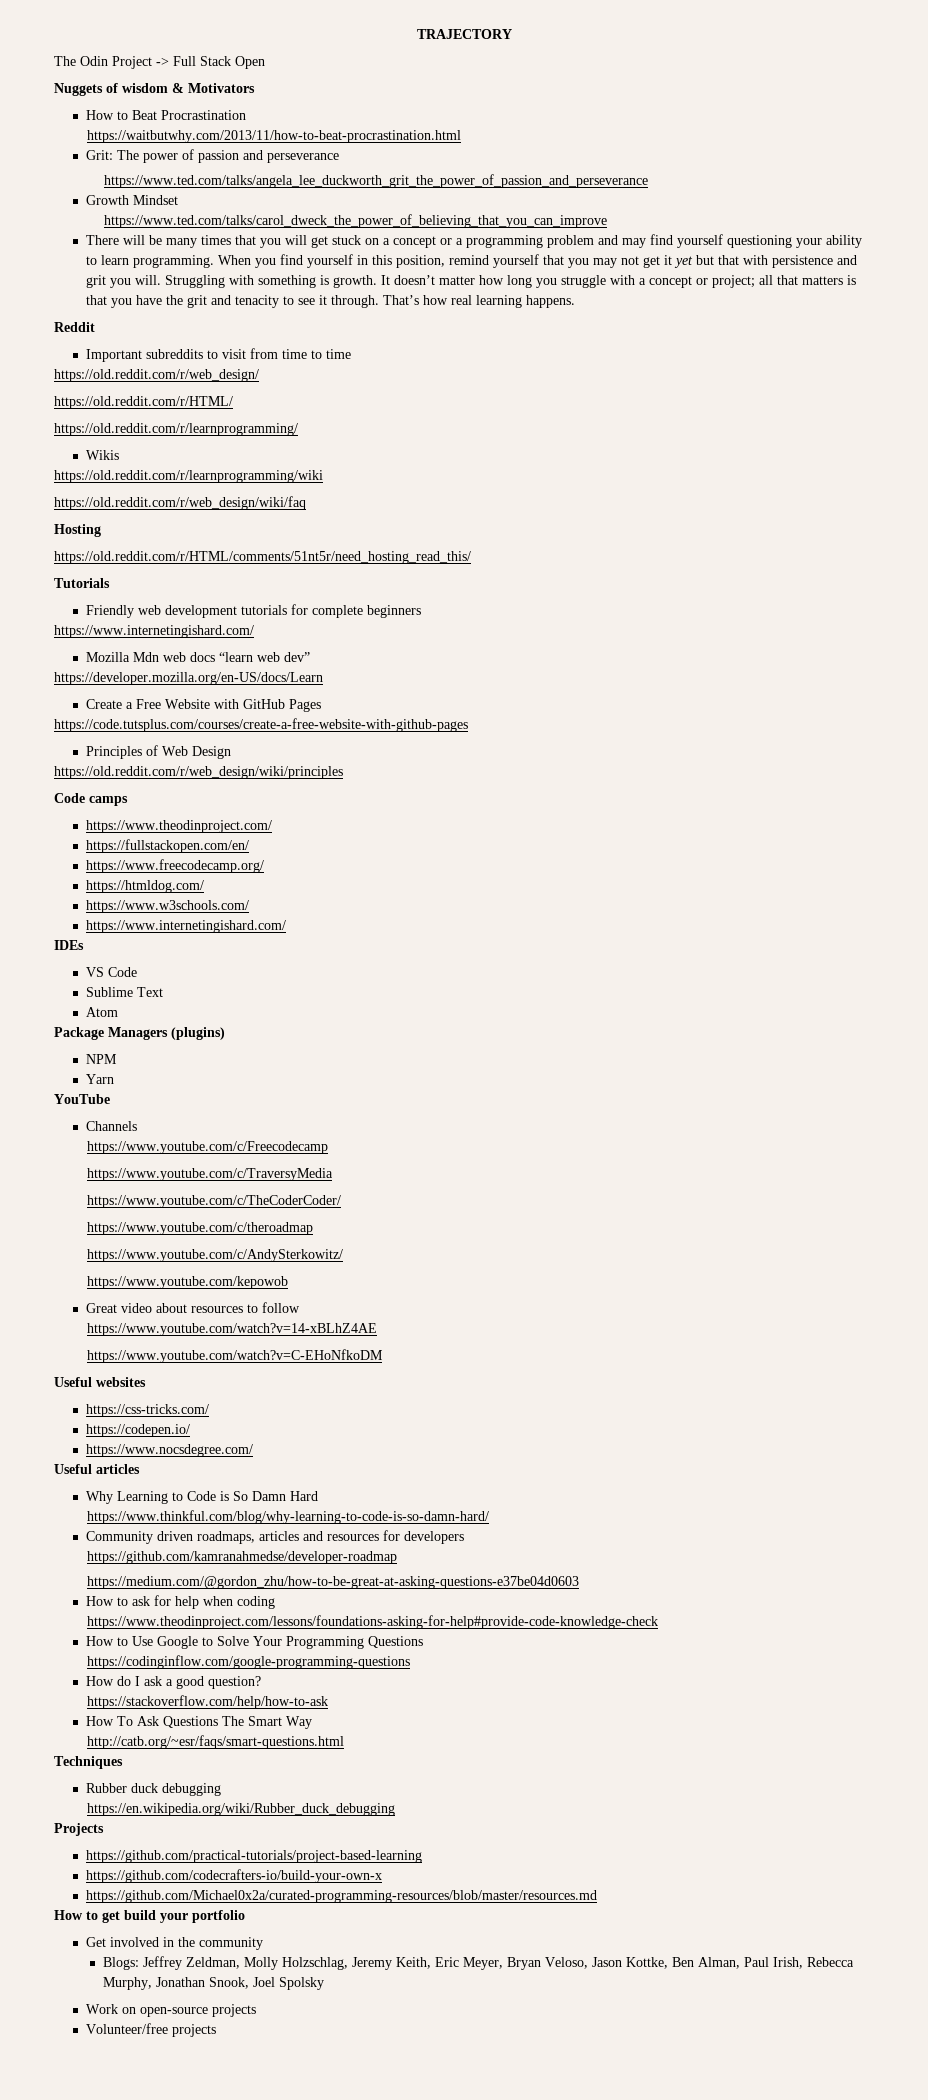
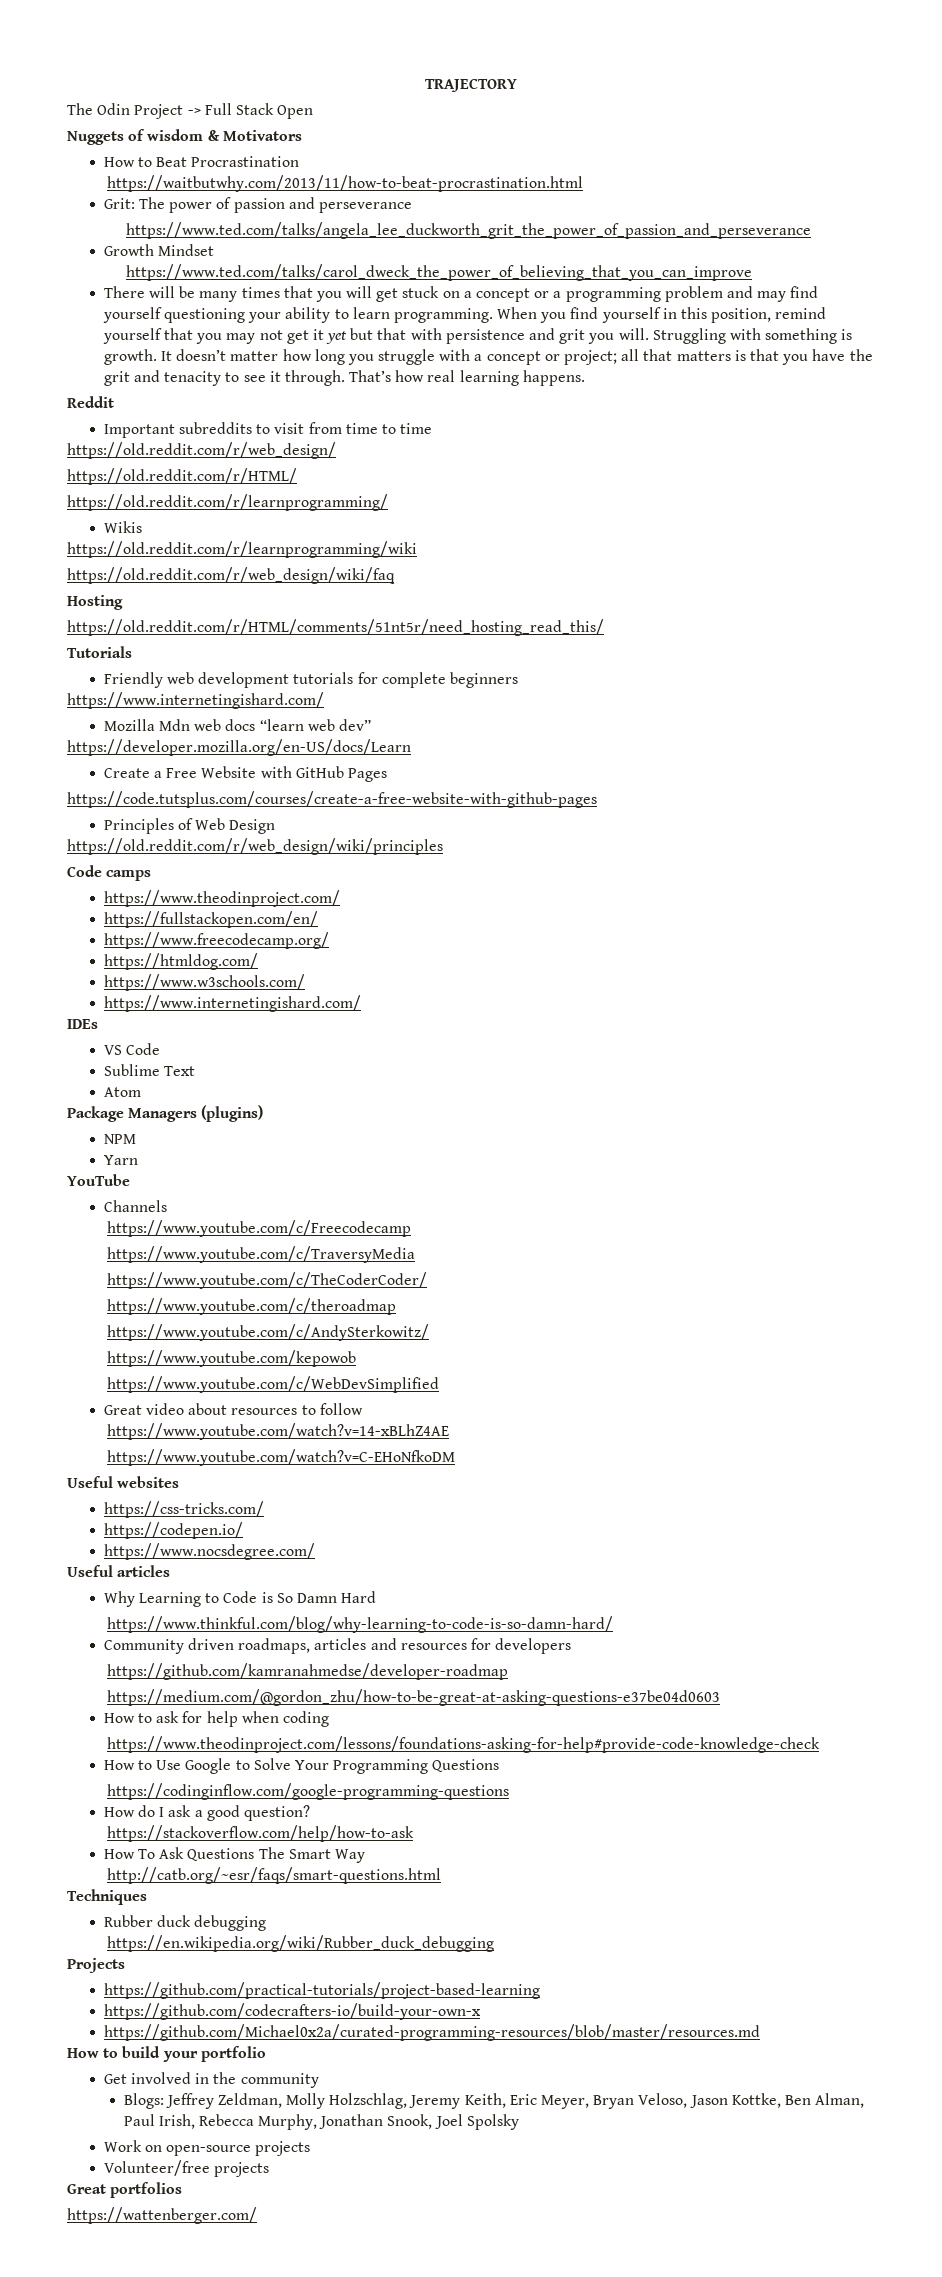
(289, 1282) none -> [106,1376,439,1393] // https://www.youtube.com/c/WebDevSimplified
[102,1911,120,1923] get -> (119, 2053) none
(217, 2030) none -> [67,2182,183,2198] [67,2207,257,2224] // Great portfolios // https://wattenberger.com/

